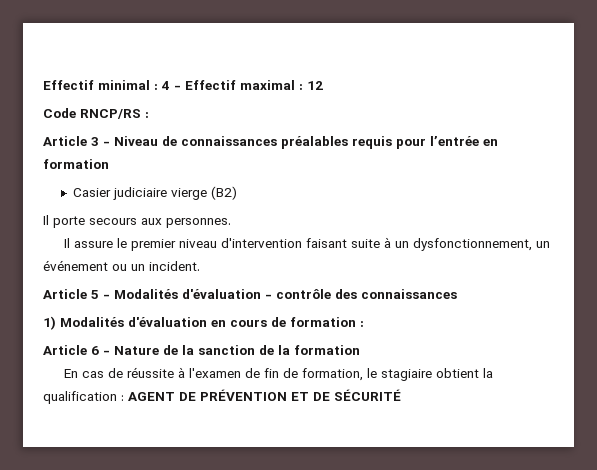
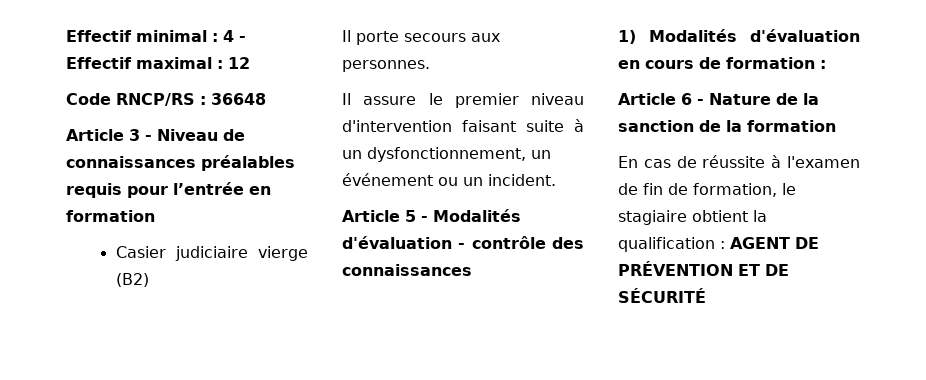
(149, 115) none -> [211,93,266,105] 36648

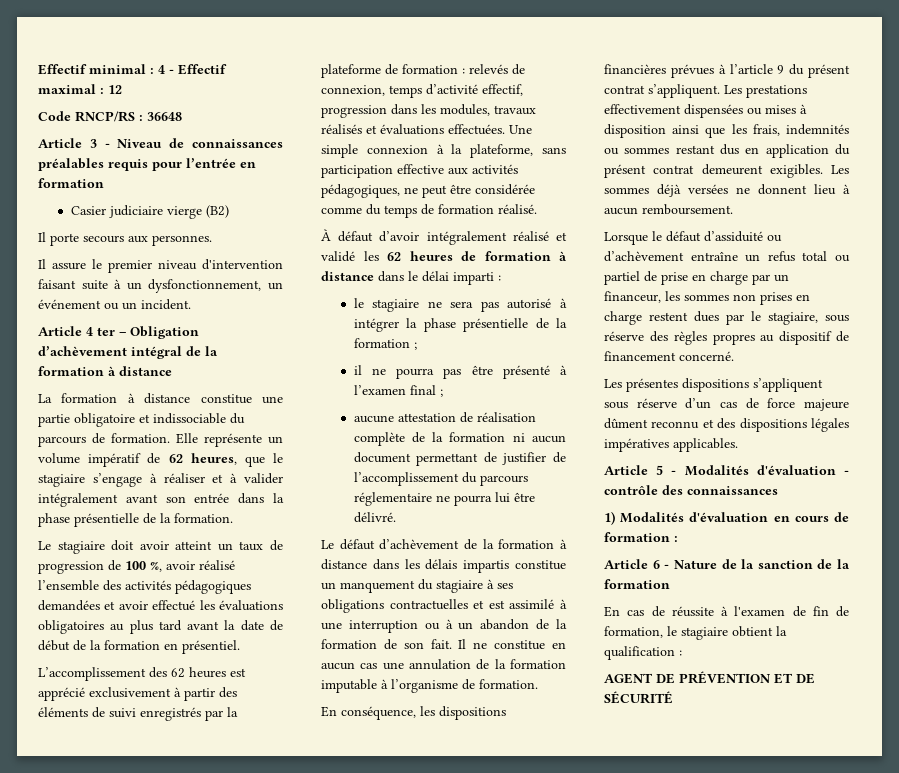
(556, 180) none -> [38,326,199,339] [38,346,218,359] [38,366,172,376] [38,393,283,404] [38,413,245,427] [38,433,283,447] [38,453,283,467] [38,473,283,487] [38,493,284,507] [38,513,233,527] [38,540,284,554] [38,560,235,574] [38,580,251,594] [38,600,283,611] [38,620,283,634] [38,640,240,654] [38,667,246,681] [38,687,237,701] [38,707,238,721] [321,64,525,78] [321,84,523,98] [321,104,536,118] [321,124,532,135] [321,144,566,158] [321,164,518,178] [321,184,535,198] [321,204,537,218] [321,229,567,245] [321,251,567,262] [321,271,501,285] [353,298,567,312] [353,318,567,332] [353,338,417,350] [353,365,567,379] [353,385,443,397] [353,412,536,423] [353,432,566,446] [353,452,566,466] [353,472,528,486] [353,492,535,506] [353,512,396,523] [321,539,567,550] [321,559,566,573] [321,579,513,593] [321,599,567,613] [321,619,567,633] [321,639,566,650] [321,659,566,670] [321,679,538,693] [321,706,506,720] [604,64,850,78] [604,84,807,98] [604,104,807,118] [604,124,849,138] [604,144,850,158] [604,164,849,178] [604,184,850,197] [604,204,733,215] [604,231,782,245] [604,251,850,262] [604,271,789,285] [604,291,810,305] [604,311,849,325] [604,331,849,345] [604,351,734,361] [604,378,823,392] [604,398,849,411] [604,418,849,432] [604,438,738,452] // Article 4 ter – Obligation d’achèvement intégral de la formation à distance // La formation à distance constitue une partie obligatoire et indissociable du parcours de formation. Elle représente un volume impératif de 62 heures, que le stagiaire s’engage à réaliser et à valider intégralement avant son entrée dans la phase présentielle de la formation. // Le stagiaire doit avoir atteint un taux de progression de 100 %, avoir réalisé l’ensemble des activités pédagogiques demandées et avoir effectué les évaluations obligatoires au plus tard avant la date de début de la formation en présentiel. // L’accomplissement des 62 heures est apprécié exclusivement à partir des éléments de suivi enregistrés par la plateforme de formation : relevés de connexion, temps d’activité effectif, progression dans les modules, travaux réalisés et évaluations effectuées. Une simple connexion à la plateforme, sans participation effective aux activités pédagogiques, ne peut être considérée comme du temps de formation réalisé. // À défaut d’avoir intégralement réalisé et validé les 62 heures de formation à distance dans le délai imparti : // le stagiaire ne sera pas autorisé à intégrer la phase présentielle de la formation ; // il ne pourra pas être présenté à l’examen final ; // aucune attestation de réalisation complète de la formation ni aucun document permettant de justifier de l’accomplissement du parcours réglementaire ne pourra lui être délivré. // Le défaut d’achèvement de la formation à distance dans les délais impartis constitue un manquement du stagiaire à ses obligations contractuelles et est assimilé à une interruption ou à un abandon de la formation de son fait. Il ne constitue en aucun cas une annulation de la formation imputable à l’organisme de formation. // En conséquence, les dispositions financières prévues à l’article 9 du présent contrat s’appliquent. Les prestations effectivement dispensées ou mises à disposition ainsi que les frais, indemnités ou sommes restant dus en application du présent contrat demeurent exigibles. Les sommes déjà versées ne donnent lieu à aucun remboursement. // Lorsque le défaut d’assiduité ou d’achèvement entraîne un refus total ou partiel de prise en charge par un financeur, les sommes non prises en charge restent dues par le stagiaire, sous réserve des règles propres au dispositif de financement concerné. // Les présentes dispositions s’appliquent sous réserve d’un cas de force majeure dûment reconnu et des dispositions légales impératives applicables.
(725, 245) none -> (682, 653) //

